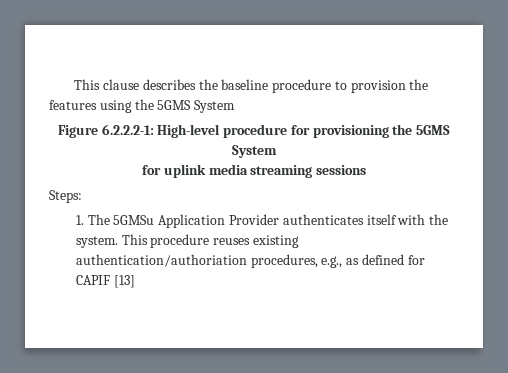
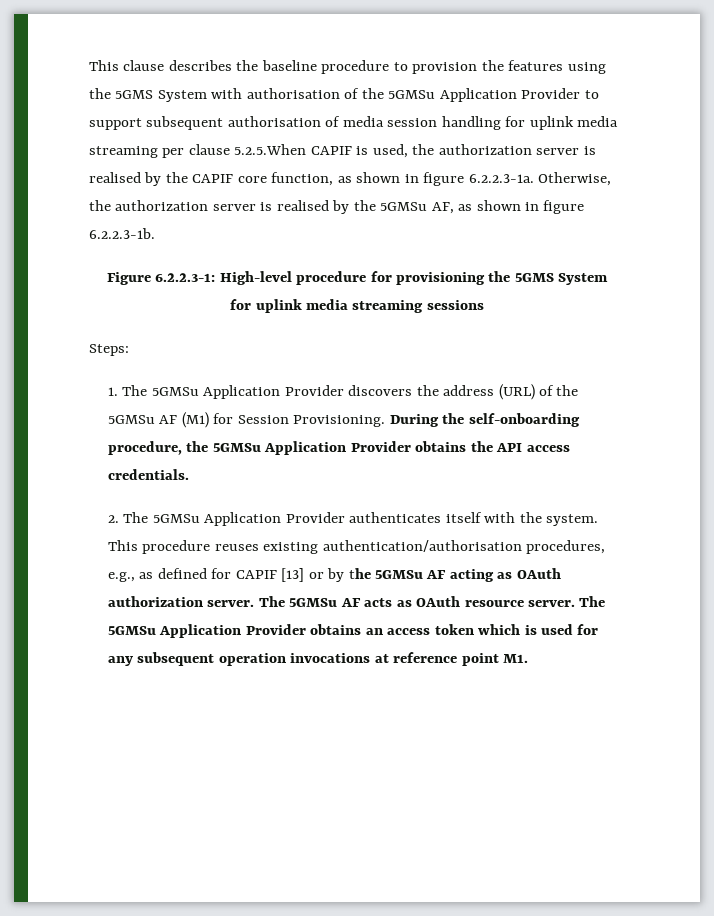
(236, 106) none -> [211,88,599,102] [89,116,619,130] [89,144,596,158] [89,172,612,186] [89,200,585,214] [89,228,155,239] with authorisation of the 5GMSu Application Provider to support subsequent authorisation of media session handling for uplink media streaming per clause 5.2.5.When CAPIF is used, the authorization server is realised by the CAPIF core function, as shown in figure 6.2.2.3-1a. Otherwise, the authorization server is realised by the 5GMSu AF, as shown in figure 6.2.2.3-1b.
[101,124,154,135] 6.2.2.2-1: -> [155,273,216,282] 6.2.2.3-1:
(279, 219) none -> [348,384,579,400] [107,412,580,428] [107,441,570,455] [107,469,189,480] [107,512,345,526] discovers the address (URL) of the 5GMSu AF (M1) for Session Provisioning. During the self-onboarding procedure, the 5GMSu Application Provider obtains the API access credentials. // 2. The 5GMSu Application Provider
[75,254,247,267] authentication/authoriation -> [322,540,522,552] authentication/authorisation
(135, 281) none -> [308,568,561,582] [107,596,606,607] [107,624,599,638] [107,652,529,666] or by the 5GMSu AF acting as OAuth authorization server. The 5GMSu AF acts as OAuth resource server. The 5GMSu Application Provider obtains an access token which is used for any subsequent operation invocations at reference point M1.

